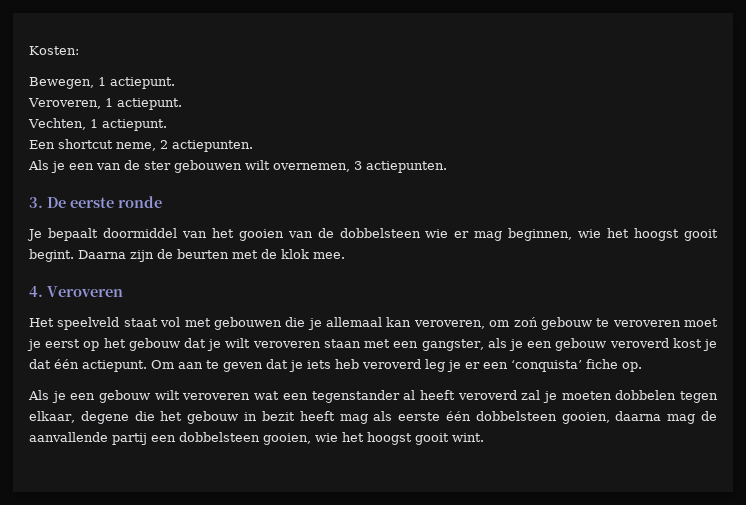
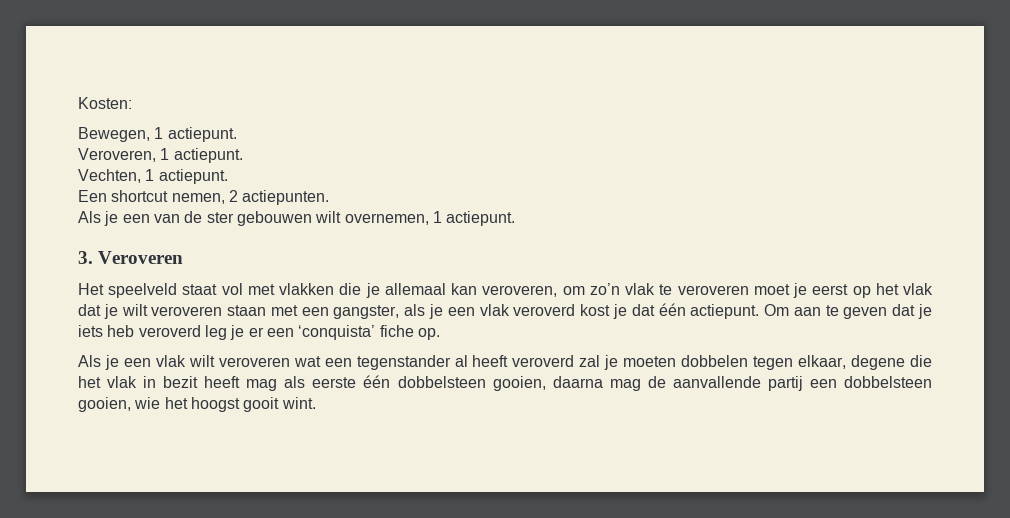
[116,142,156,151] neme, -> [171,193,225,204] nemen,
[354,161,447,173] 3 actiepunten. -> [432,211,516,226] 1 actiepunt.
[47,196,162,208] [27,228,718,241] [29,249,345,262] [29,286,43,297] De eerste ronde // Je bepaalt doormiddel van het gooien van de dobbelsteen wie er mag beginnen, wie het hoogst gooit begint. Daarna zijn de beurten met de klok mee. // 4. -> (93, 257) none
[213,317,282,330] gebouwen -> [279,283,335,295] vlakken
[513,317,592,330] zoń gebouw -> [589,283,656,295] zo’n vlak
[128,338,180,351] gebouw -> [902,283,933,295] vlak
[555,338,607,351] gebouw -> [479,304,510,316] vlak
[99,390,151,403] gebouw -> [155,355,186,367] vlak
[187,411,239,424] gebouw -> [107,376,138,388] vlak

